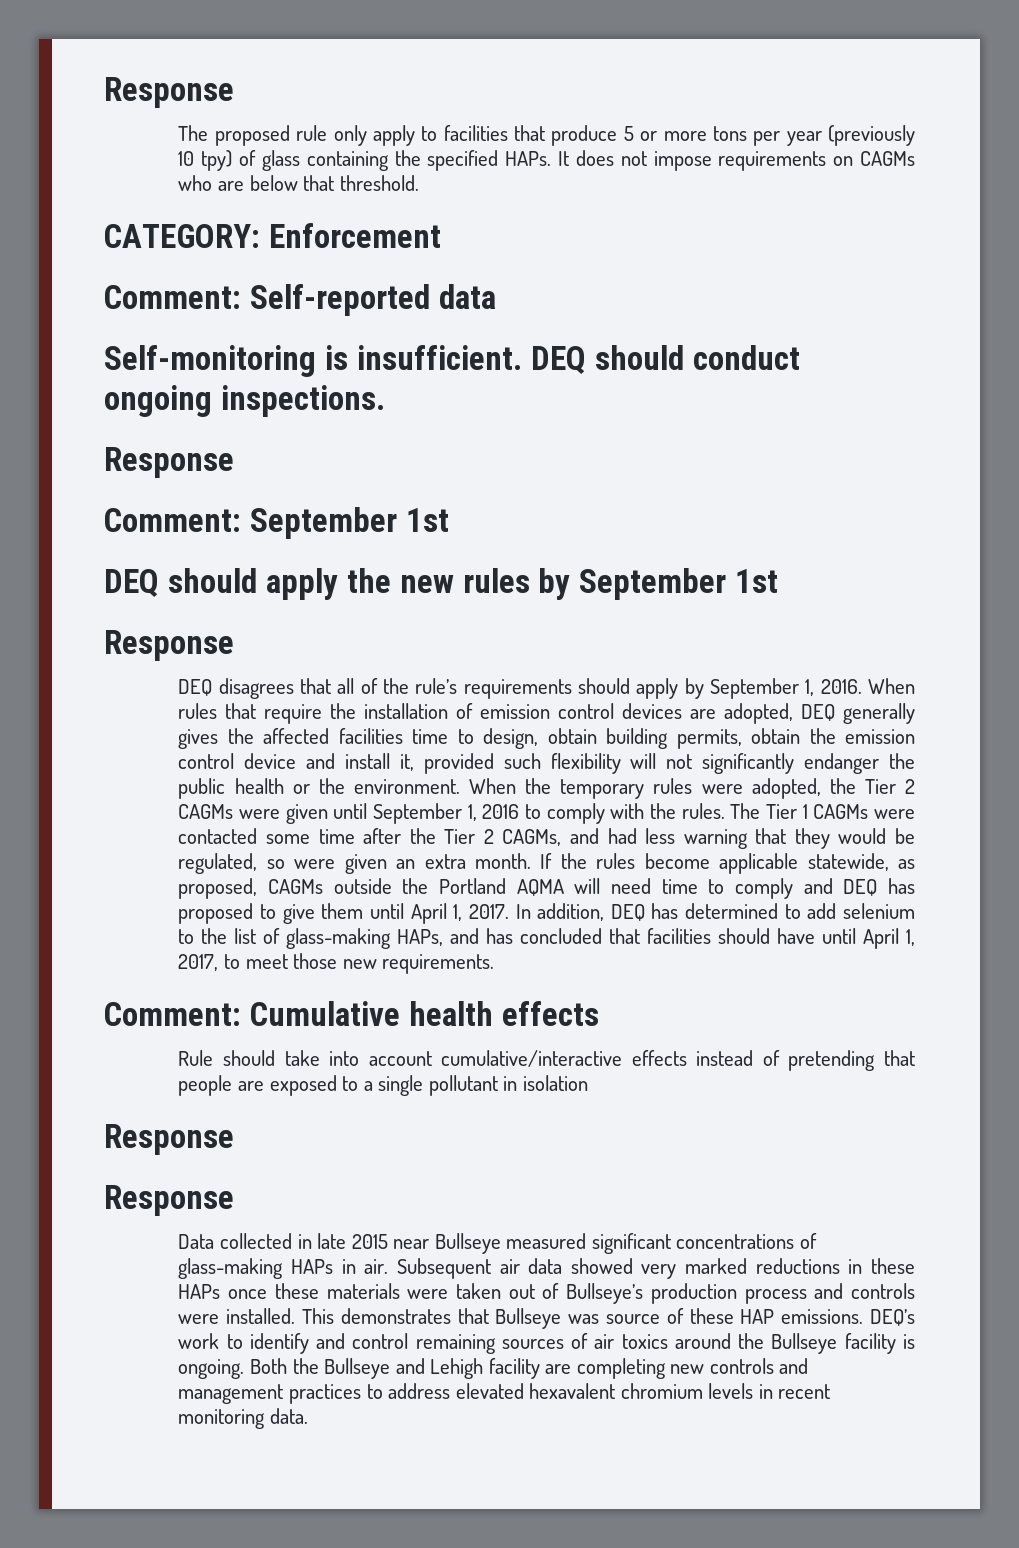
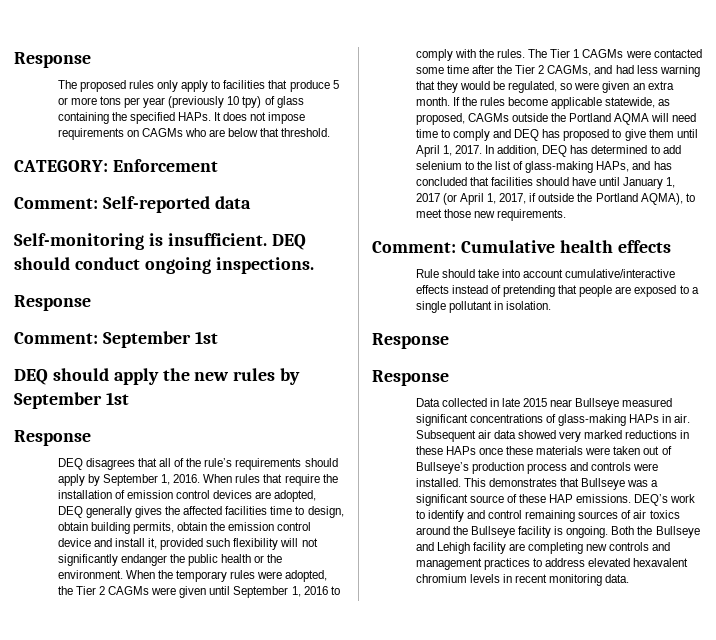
[296,125,328,141] rule -> [128,80,154,89] rules
[863,928,915,949] [178,954,219,971] April 1, 2017, -> [623,177,676,189] [415,193,683,205] January 1, 2017 (or April 1, 2017, if outside the Portland AQMA),
[522,1075,588,1091] isolation -> [506,301,552,310] isolation.
(600, 1319) none -> [651,480,659,487] [415,494,468,506] a significant

